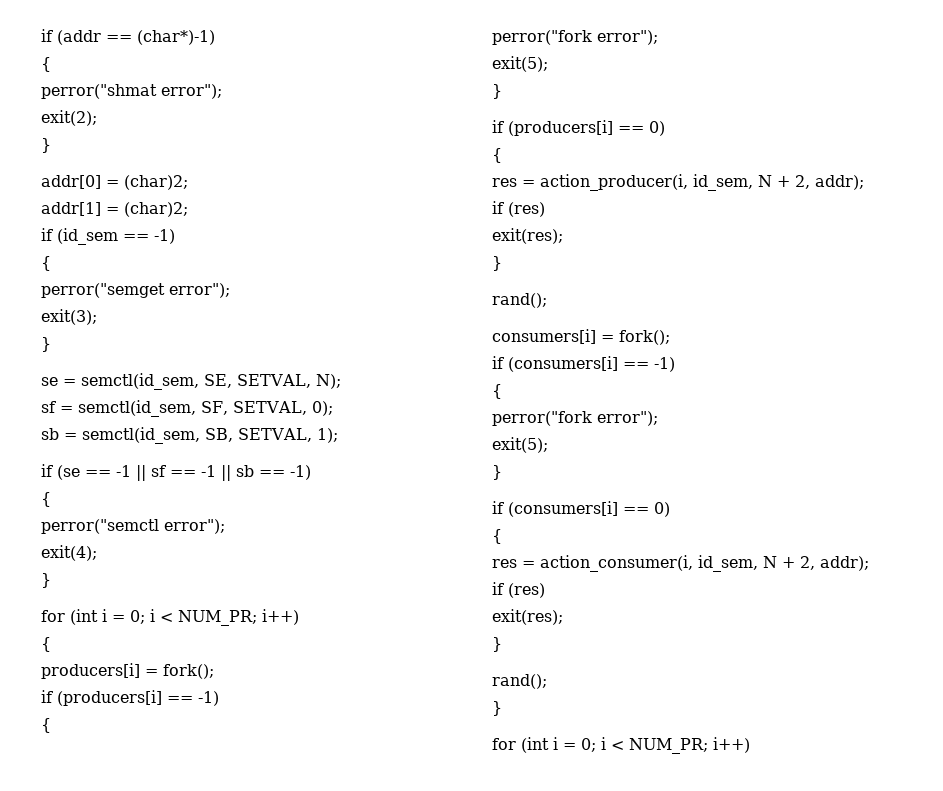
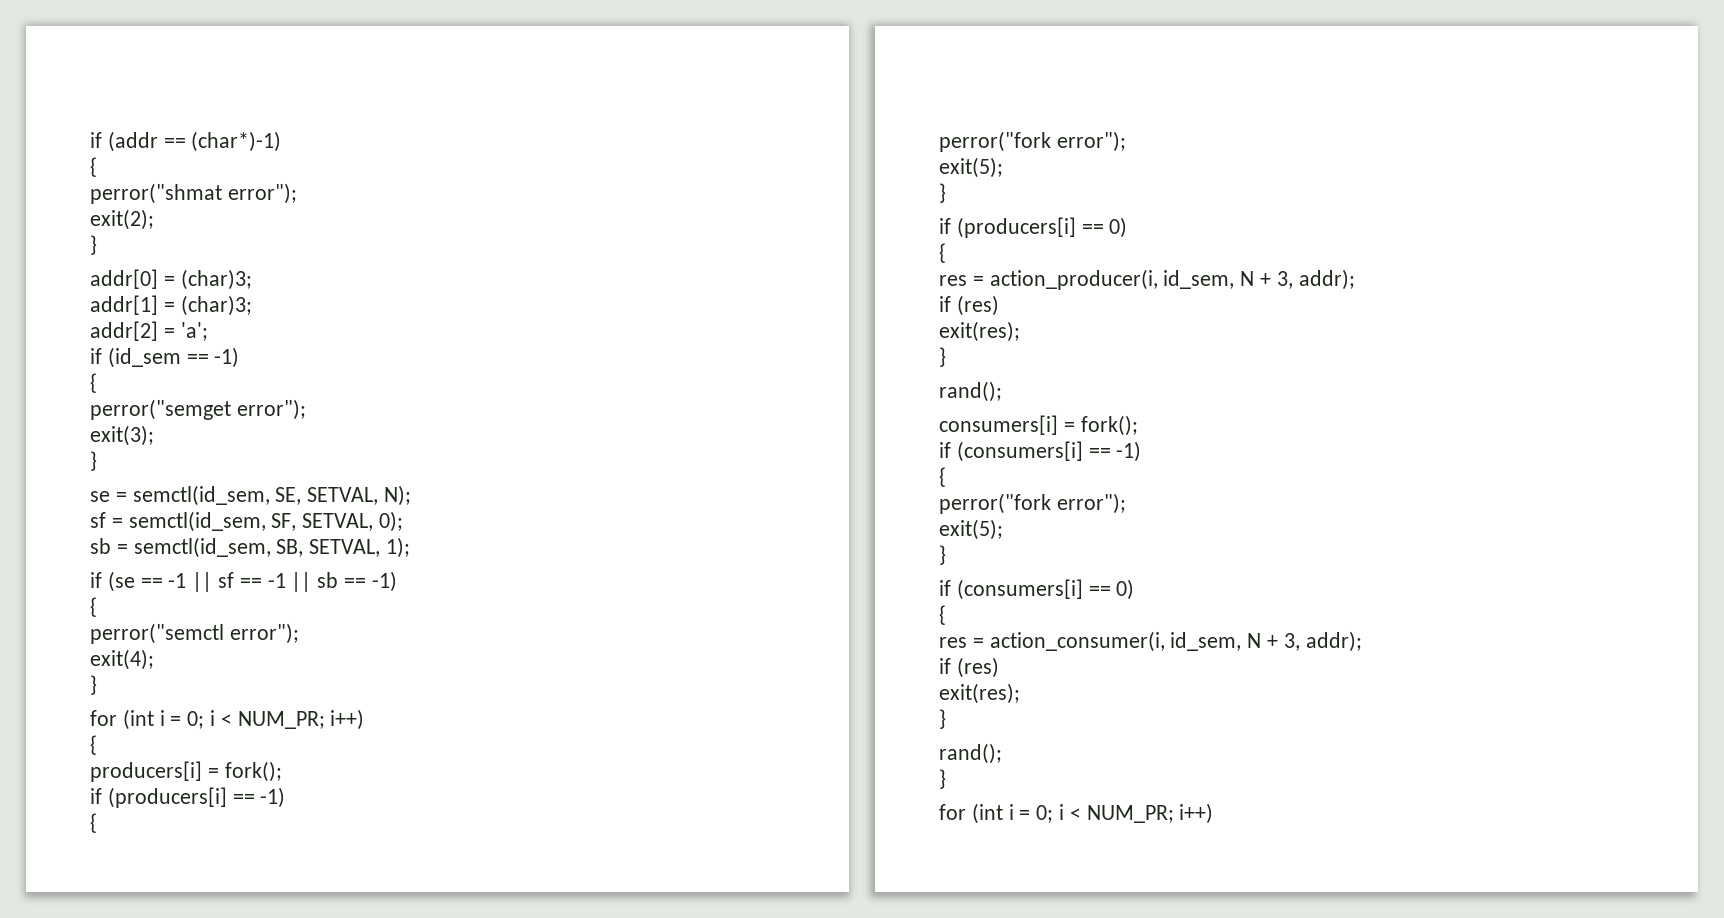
[124,175,188,190] (char)2; -> [180,269,252,290] (char)3;
[124,202,188,217] (char)2; -> [180,295,252,316] [90,321,208,341] (char)3; // addr[2] = 'a';
[795,175,810,189] 2, -> [1276,271,1293,289] 3,
[800,556,815,570] 2, -> [1283,633,1300,651] 3,

